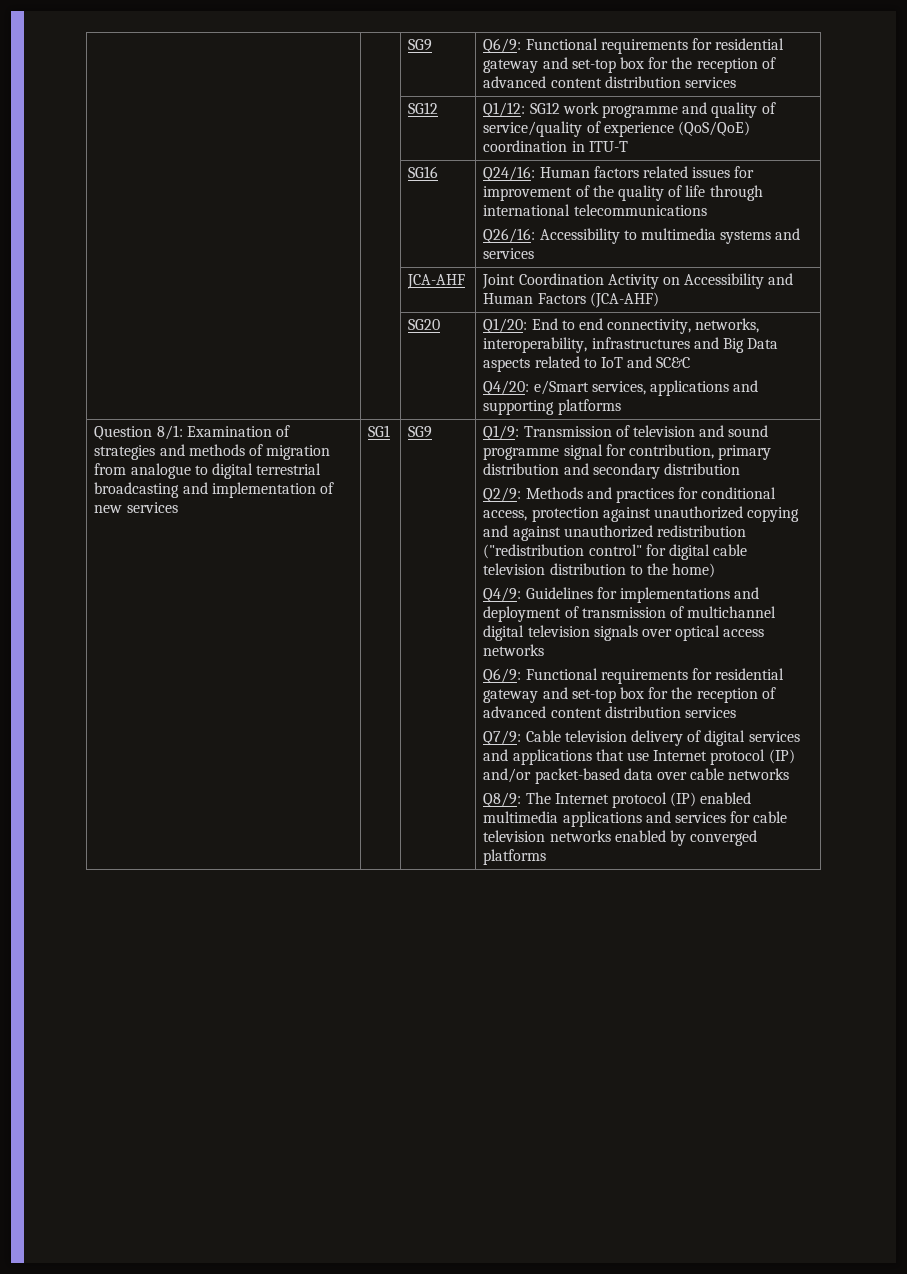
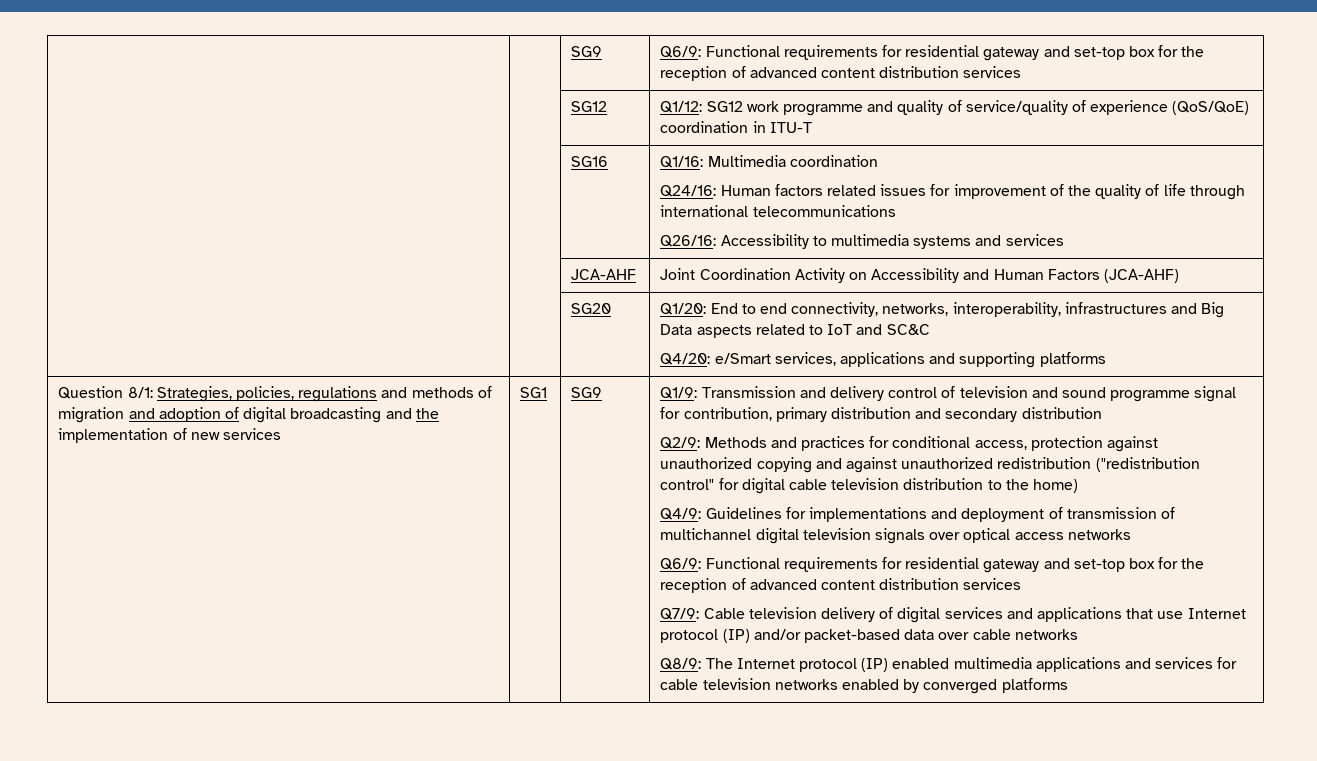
(439, 172) none -> [660,155,878,168] Q1/16: Multimedia coordination //
[186,425,290,437] [94,445,156,460] Examination of strategies -> [156,386,378,402] Strategies, policies, regulations
[94,463,322,479] from analogue to digital terrestrial -> [128,407,287,423] and adoption of digital
(208, 488) none -> [415,408,439,419] the
(612, 431) none -> [799,386,938,401] and delivery control

